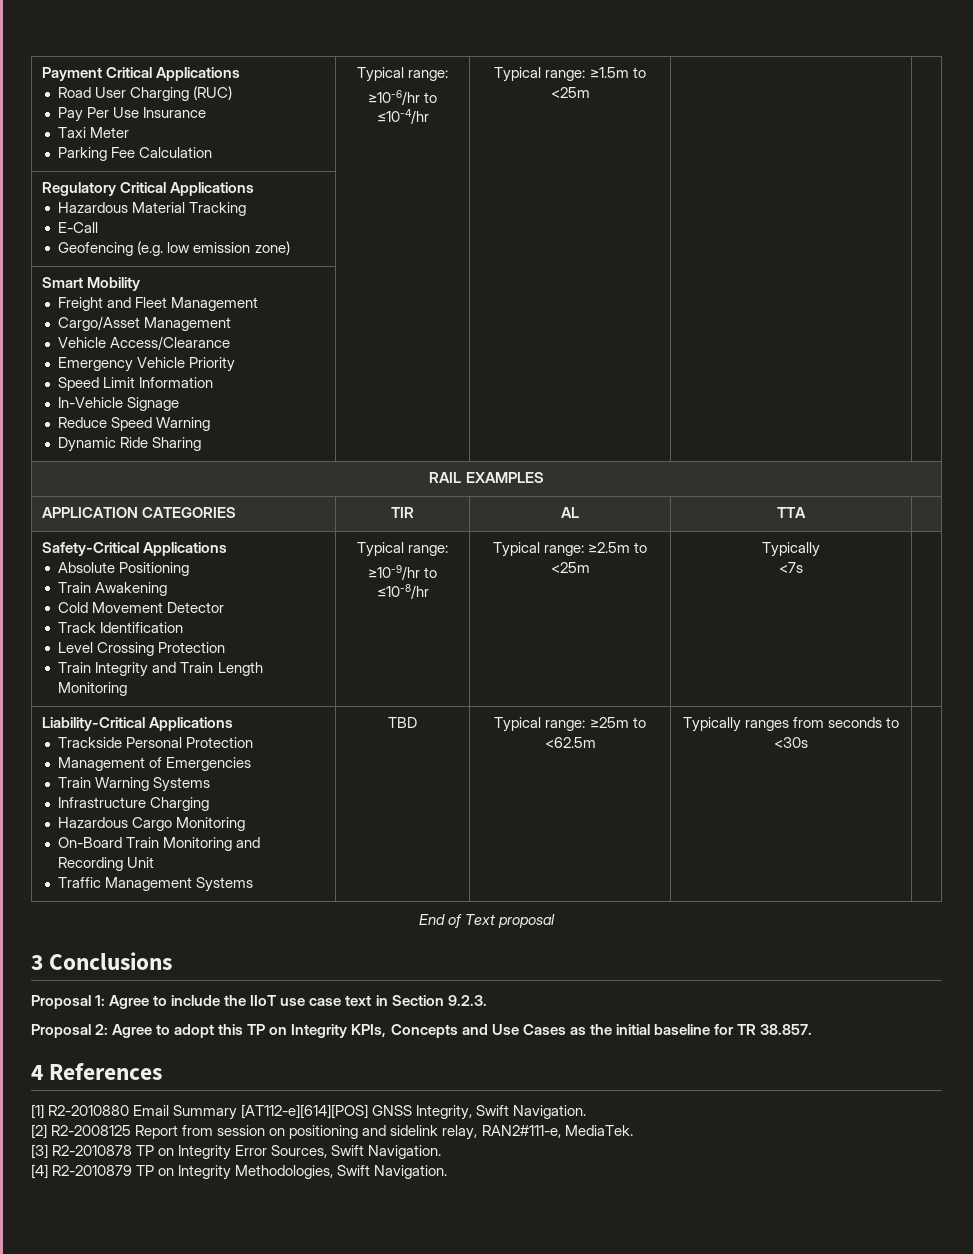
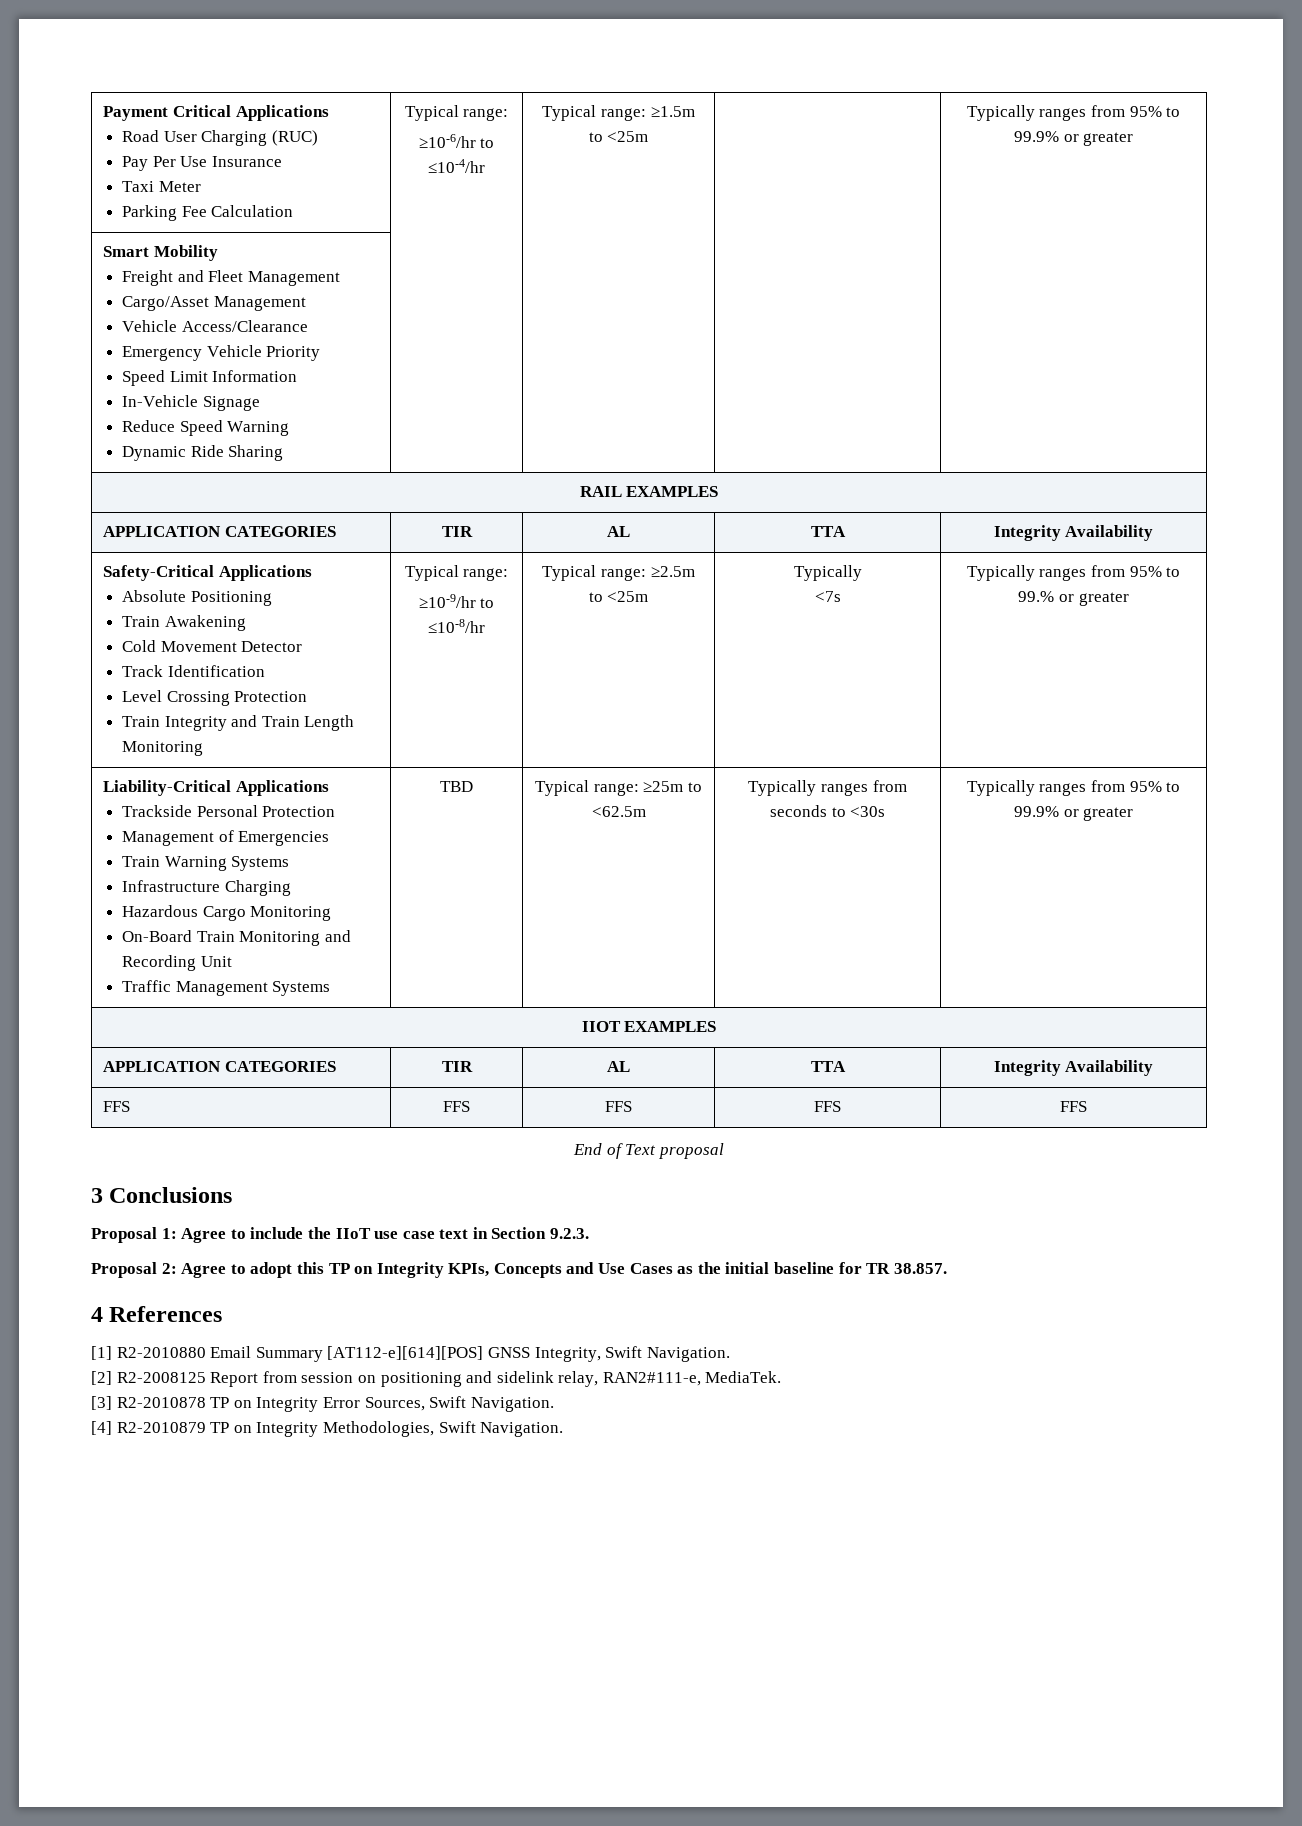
[41,182,254,196] [58,202,247,216] [58,222,99,233] [58,241,290,256] // Regulatory Critical Applications // Hazardous Material Tracking // E-Call // Geofencing (e.g. low emission zone) | | | | -> [966,105,1181,121] [1013,131,1134,146] Typically ranges from 95% to 99.9% or greater
(806, 512) none -> [993,525,1154,541] Integrity Availability
(803, 567) none -> [966,565,1181,581] [1018,591,1129,606] Typically ranges from 95% to 99.% or greater
(808, 742) none -> [966,780,1181,796] [1013,806,1134,821] [581,1021,717,1032] [103,1061,336,1072] [441,1061,473,1072] [607,1061,630,1072] [810,1061,846,1072] [993,1060,1154,1076] [103,1101,131,1112] [443,1101,470,1112] [605,1101,632,1112] [814,1101,841,1112] [1060,1101,1087,1112] Typically ranges from 95% to 99.9% or greater // IIOT EXAMPLES // APPLICATION CATEGORIES | TIR | AL | TTA | Integrity Availability // FFS | FFS | FFS | FFS | FFS

